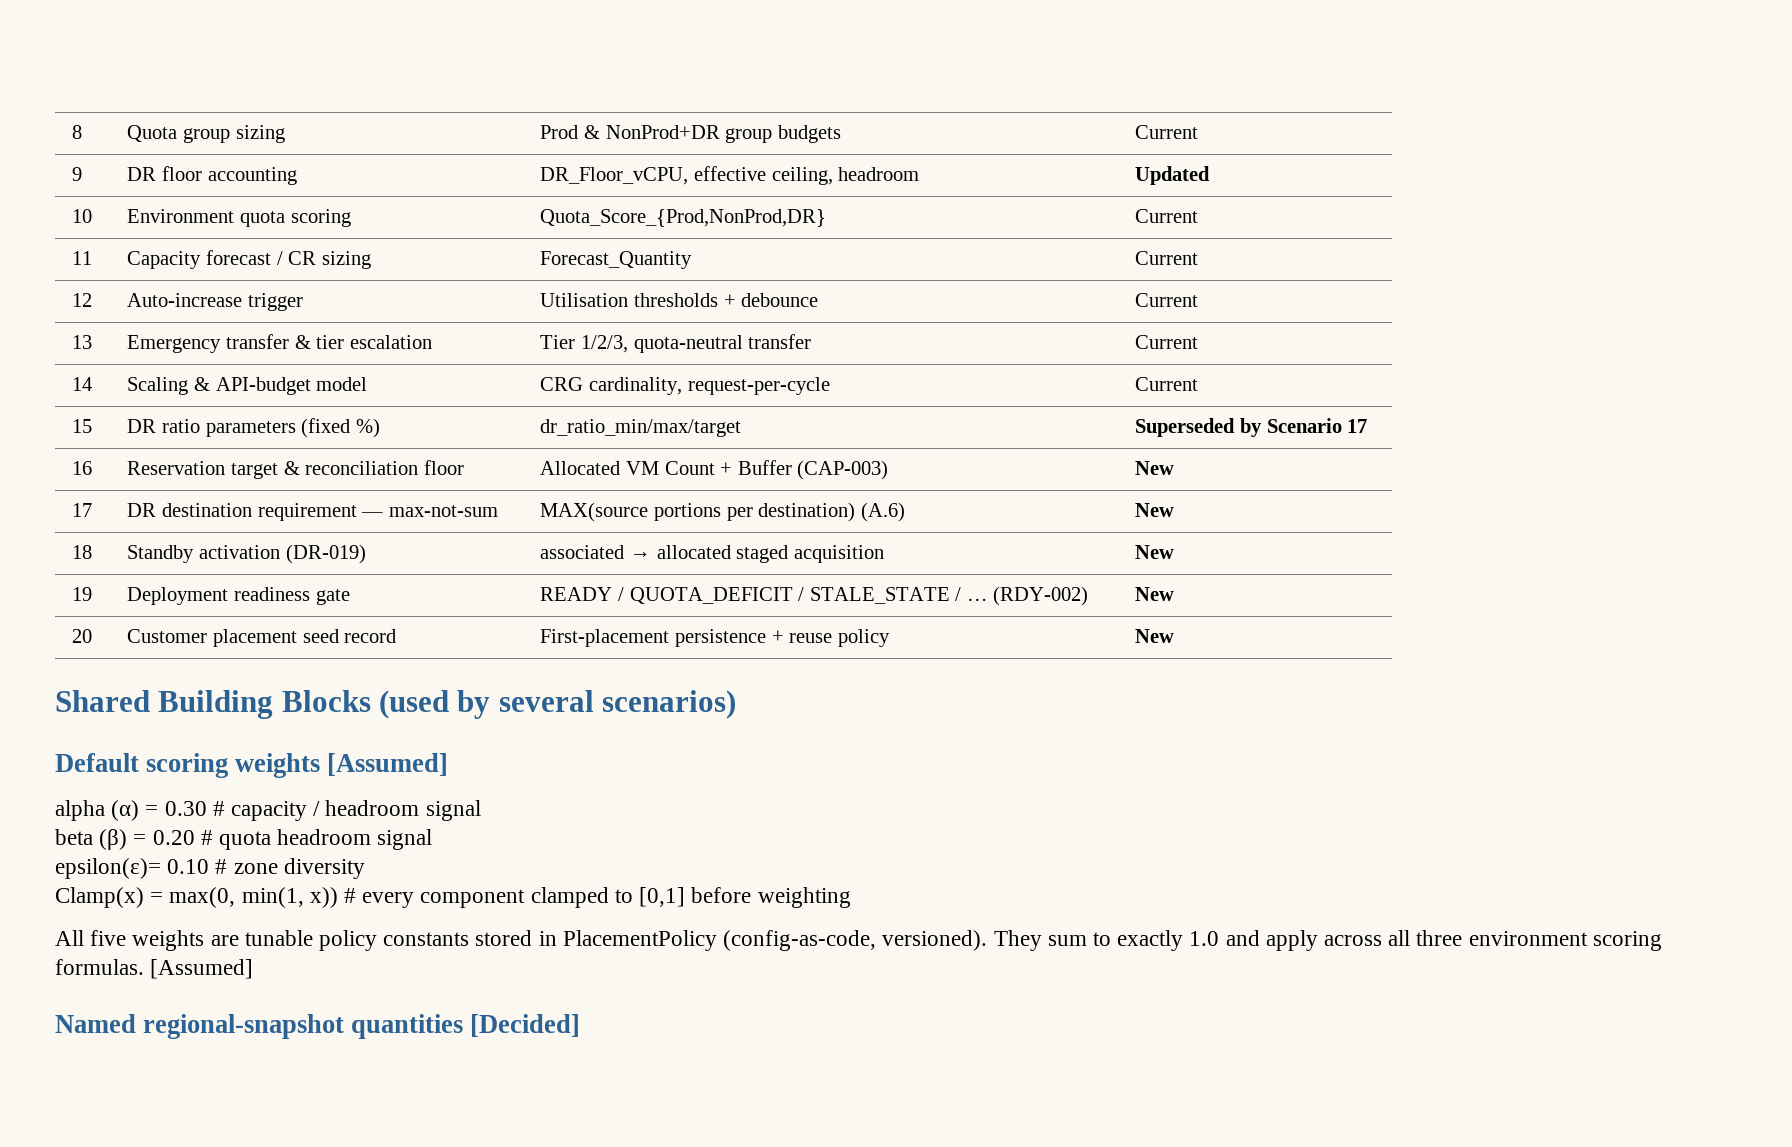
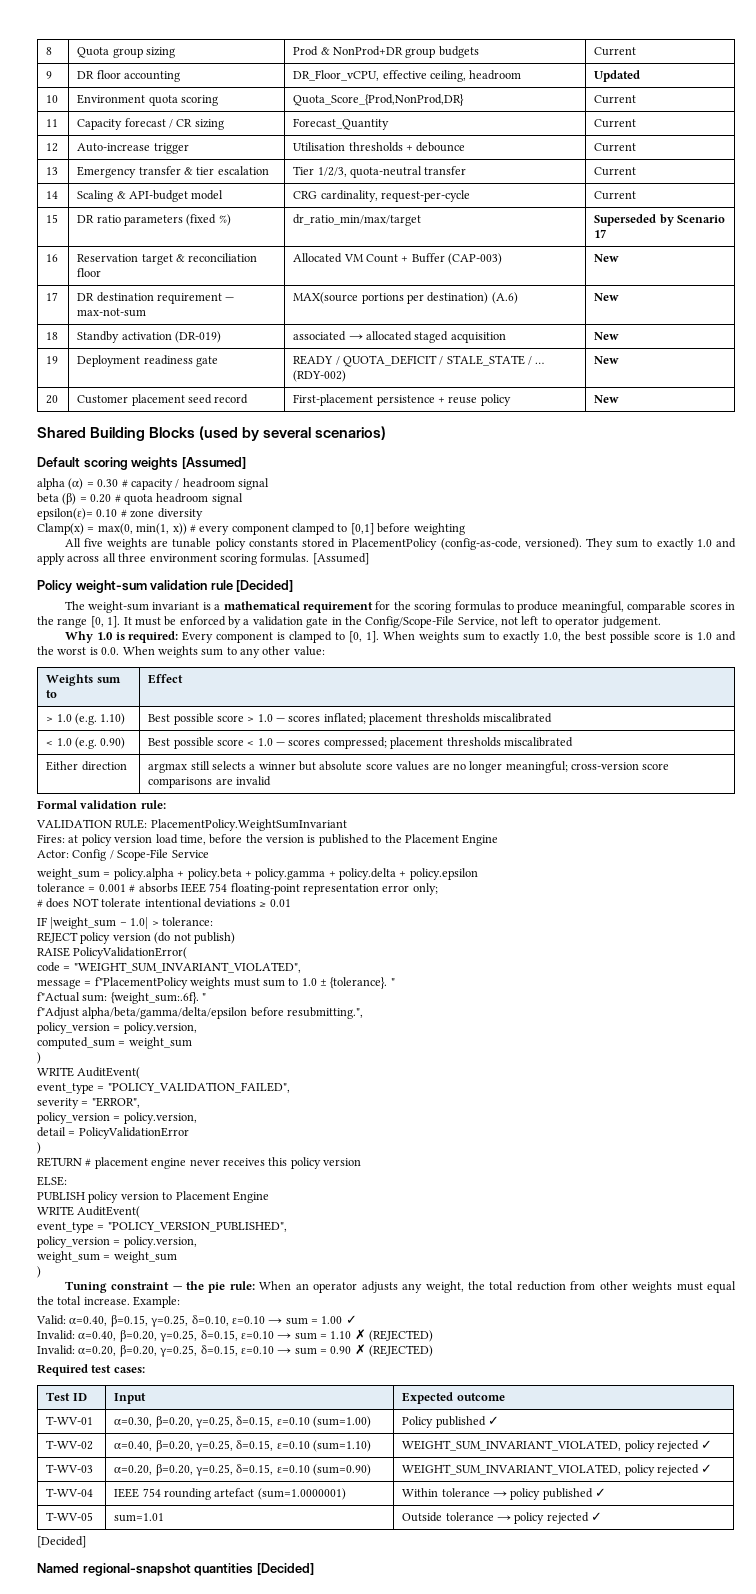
(254, 969) none -> [37,580,294,593] [64,601,735,613] [37,616,661,628] [64,631,736,643] [37,646,325,658] [46,674,121,686] [46,690,58,698] [148,674,184,684] [46,713,126,725] [148,713,552,725] [46,737,126,749] [148,737,573,749] [46,761,127,771] [148,761,670,773] [148,776,271,788] [37,800,166,809] [36,819,347,831] [37,834,499,846] [37,849,209,861] [37,868,478,880] [37,883,438,895] [37,898,291,908] [37,917,213,929] [37,932,235,944] [37,947,188,959] [37,962,301,973] [37,977,395,989] [37,992,207,1004] [37,1007,364,1019] [37,1022,197,1034] [37,1037,192,1049] [37,1052,41,1064] [37,1067,141,1079] [37,1082,290,1094] [37,1097,140,1109] [37,1112,197,1124] [37,1127,189,1139] [37,1142,41,1154] [37,1157,361,1169] [37,1176,67,1186] [37,1191,269,1203] [37,1206,141,1218] [37,1221,287,1233] [37,1236,197,1248] [37,1251,177,1263] [37,1266,41,1278] [64,1281,736,1293] [37,1296,181,1308] [36,1315,357,1327] [37,1329,434,1342] [37,1344,434,1357] [37,1364,145,1376] [46,1392,87,1401] [114,1393,147,1404] [402,1392,505,1404] [46,1416,94,1425] [114,1416,372,1428] [402,1416,499,1428] [46,1440,94,1450] [114,1440,372,1452] [402,1440,713,1452] [46,1464,94,1473] [114,1464,372,1476] [402,1464,713,1476] [46,1488,94,1497] [114,1488,346,1500] [402,1488,607,1500] [46,1512,94,1521] [114,1513,165,1522] [402,1512,603,1524] [37,1536,86,1548] // Policy weight-sum validation rule [Decided] // The weight-sum invariant is a mathematical requirement for the scoring formulas to produce meaningful, comparable scores in the range [0, 1]. It must be enforced by a validation gate in the Config/Scope-File Service, not left to operator judgement. // Why 1.0 is required: Every component is clamped to [0, 1]. When weights sum to exactly 1.0, the best possible score is 1.0 and the worst is 0.0. When weights sum to any other value: // Weights sum to | Effect // > 1.0 (e.g. 1.10) | Best possible score > 1.0 — scores inflated; placement thresholds miscalibrated // < 1.0 (e.g. 0.90) | Best possible score < 1.0 — scores compressed; placement thresholds miscalibrated // Either direction | argmax still selects a winner but absolute score values are no longer meaningful; cross-version score comparisons are invalid // Formal validation rule: // VALIDATION RULE: PlacementPolicy.WeightSumInvariant // Fires: at policy version load time, before the version is published to the Placement Engine // Actor: Config / Scope-File Service // weight_sum = policy.alpha + policy.beta + policy.gamma + policy.delta + policy.epsilon // tolerance = 0.001 # absorbs IEEE 754 floating-point representation error only; // # does NOT tolerate intentional deviations ≥ 0.01 // IF |weight_sum − 1.0| > tolerance: // REJECT policy version (do not publish) // RAISE PolicyValidationError( // code = "WEIGHT_SUM_INVARIANT_VIOLATED", // message = f"PlacementPolicy weights must sum to 1.0 ± {tolerance}. " // f"Actual sum: {weight_sum:.6f}. " // f"Adjust alpha/beta/gamma/delta/epsilon before resubmitting.", // policy_version = policy.version, // computed_sum = weight_sum // ) // WRITE AuditEvent( // event_type = "POLICY_VALIDATION_FAILED", // severity = "ERROR", // policy_version = policy.version, // detail = PolicyValidationError // ) // RETURN # placement engine never receives this policy version // ELSE: // PUBLISH policy version to Placement Engine // WRITE AuditEvent( // event_type = "POLICY_VERSION_PUBLISHED", // policy_version = policy.version, // weight_sum = weight_sum // ) // Tuning constraint — the pie rule: When an operator adjusts any weight, the total reduction from other weights must equal the total increase. Example: // Valid: α=0.40, β=0.15, γ=0.25, δ=0.10, ε=0.10 → sum = 1.00 ✓ // Invalid: α=0.40, β=0.20, γ=0.25, δ=0.15, ε=0.10 → sum = 1.10 ✗ (REJECTED) // Invalid: α=0.20, β=0.20, γ=0.25, δ=0.15, ε=0.10 → sum = 0.90 ✗ (REJECTED) // Required test cases: // Test ID | Input | Expected outcome // T-WV-01 | α=0.30, β=0.20, γ=0.25, δ=0.15, ε=0.10 (sum=1.00) | Policy published ✓ // T-WV-02 | α=0.40, β=0.20, γ=0.25, δ=0.15, ε=0.10 (sum=1.10) | WEIGHT_SUM_INVARIANT_VIOLATED, policy rejected ✓ // T-WV-03 | α=0.20, β=0.20, γ=0.25, δ=0.15, ε=0.10 (sum=0.90) | WEIGHT_SUM_INVARIANT_VIOLATED, policy rejected ✓ // T-WV-04 | IEEE 754 rounding artefact (sum=1.0000001) | Within tolerance → policy published ✓ // T-WV-05 | sum=1.01 | Outside tolerance → policy rejected ✓ // [Decided]

